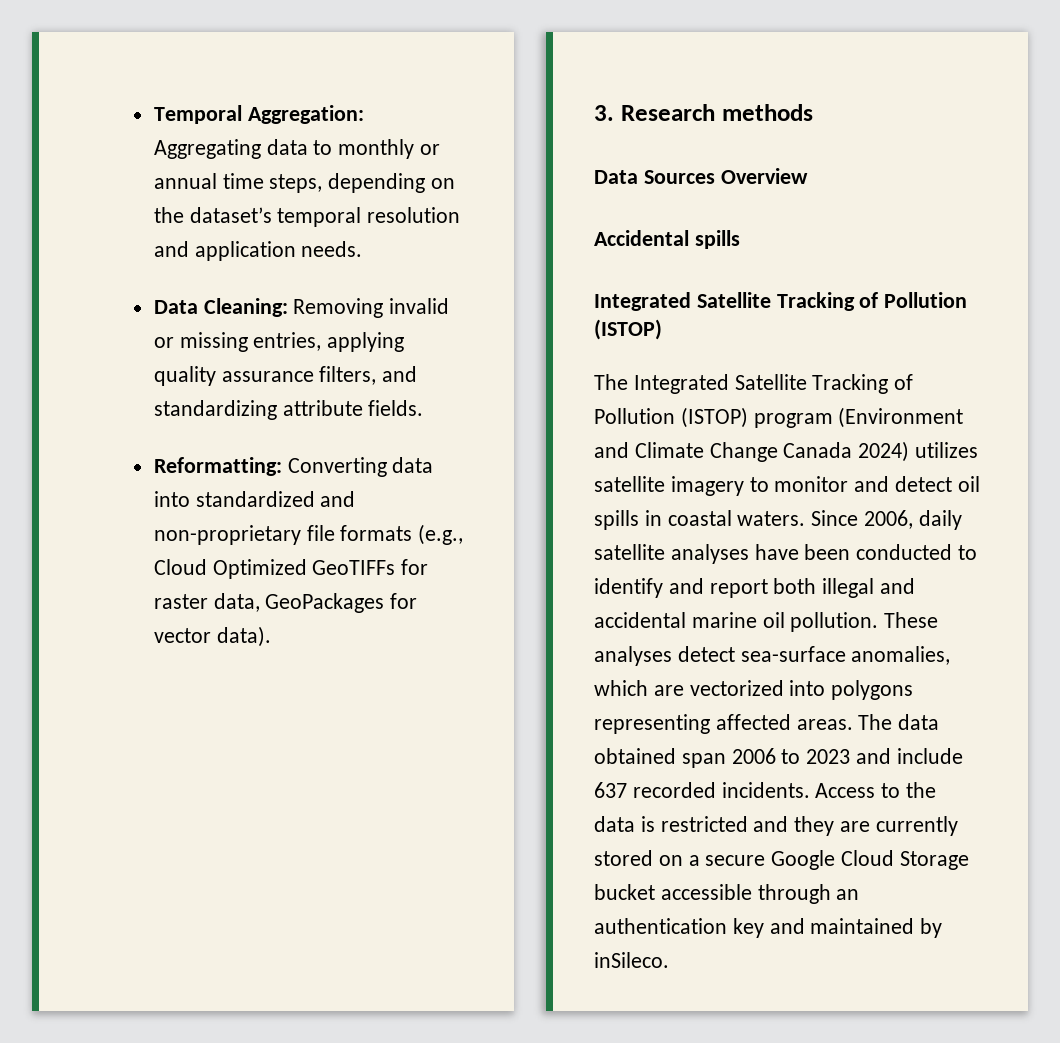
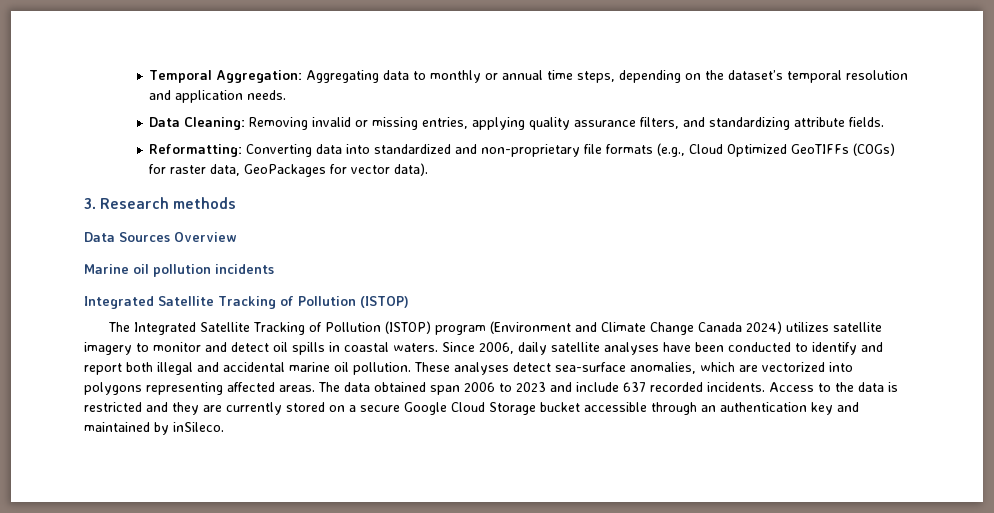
(396, 567) none -> [853,143,896,156] (COGs)
[594,230,740,249] Accidental spills -> [84,264,274,277] Marine oil pollution incidents

